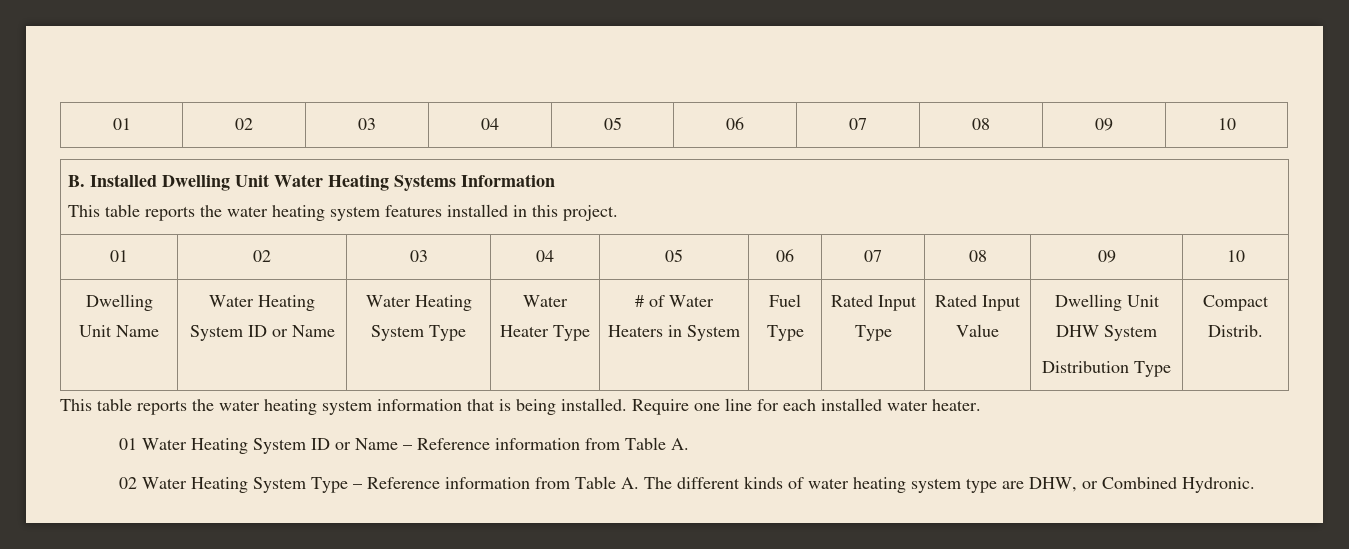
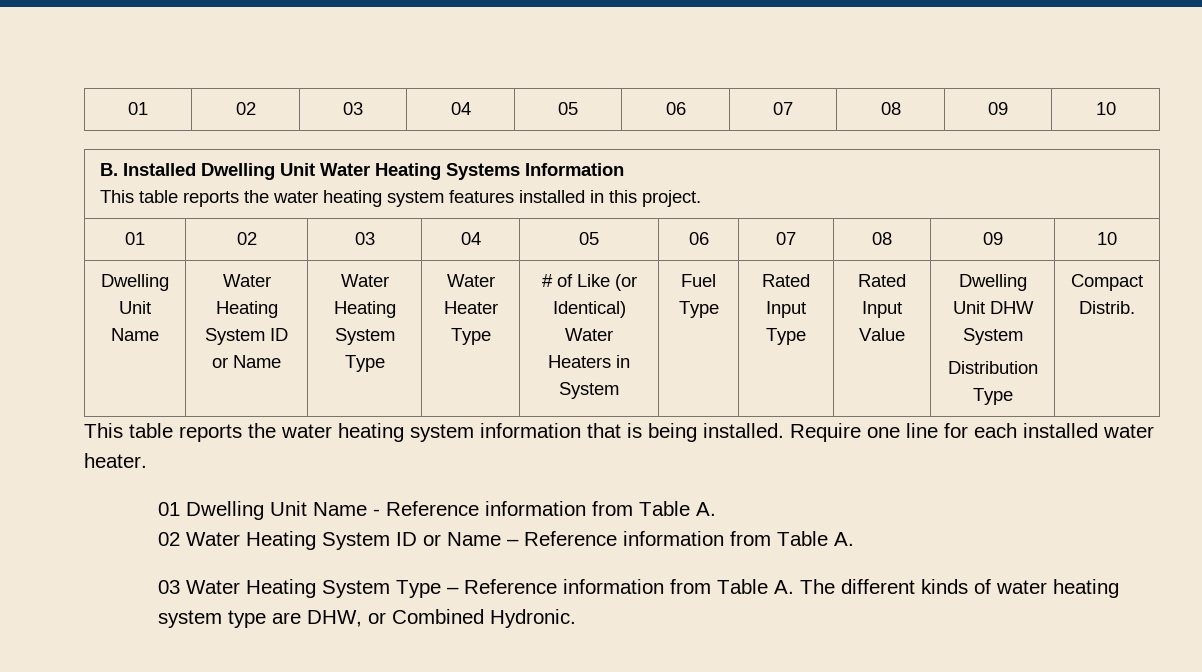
(665, 301) none -> [576,274,637,291] [552,301,626,318] Like (or Identical)
(137, 444) none -> [186,501,717,520] [158,532,181,546] Dwelling Unit Name - Reference information from Table A. // 02
[118,477,137,489] 02 -> [158,580,181,594] 03

